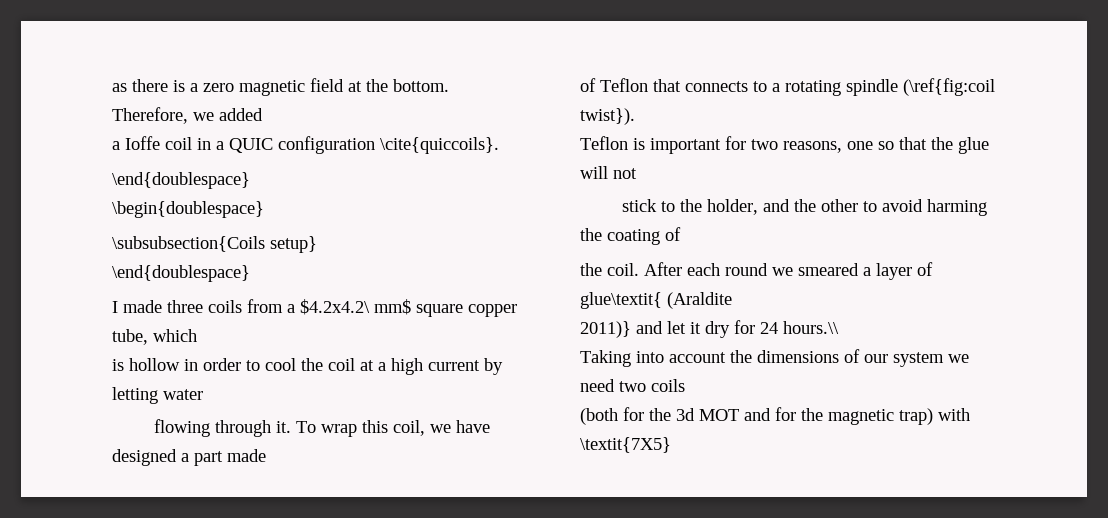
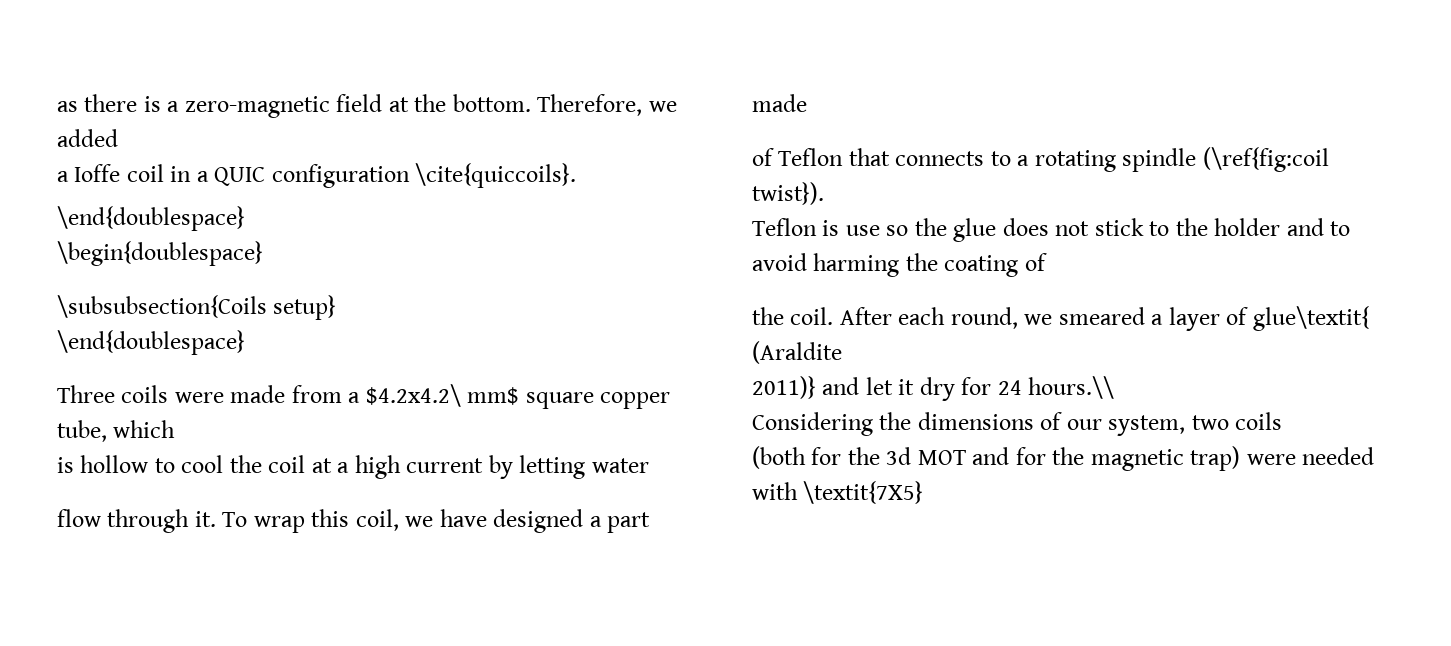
[203,80,305,96] zero magnetic -> [184,96,330,118] zero-magnetic
[112,300,242,313] I made three coils -> [57,385,286,403] Three coils were made
[184,358,241,371] in order -> (149, 464) none
[154,419,211,437] flowing -> [57,509,101,527] flow
[650,136,927,154] important for two reasons, one so that -> [845,225,909,236] use so
[580,166,608,179] will -> [1002,218,1049,236] does
(637, 173) // -> (1090, 228) none
[707,199,859,215] holder, and the other -> [1214,218,1324,236] holder and
[725,263,768,276] round -> [950,307,1018,329] round,
[580,350,726,367] Taking into account -> [752,412,873,436] Considering
[893,352,969,367] [580,379,615,392] system we need -> [1108,415,1186,436] system,
(933, 416) none -> [1246,447,1375,465] were needed

